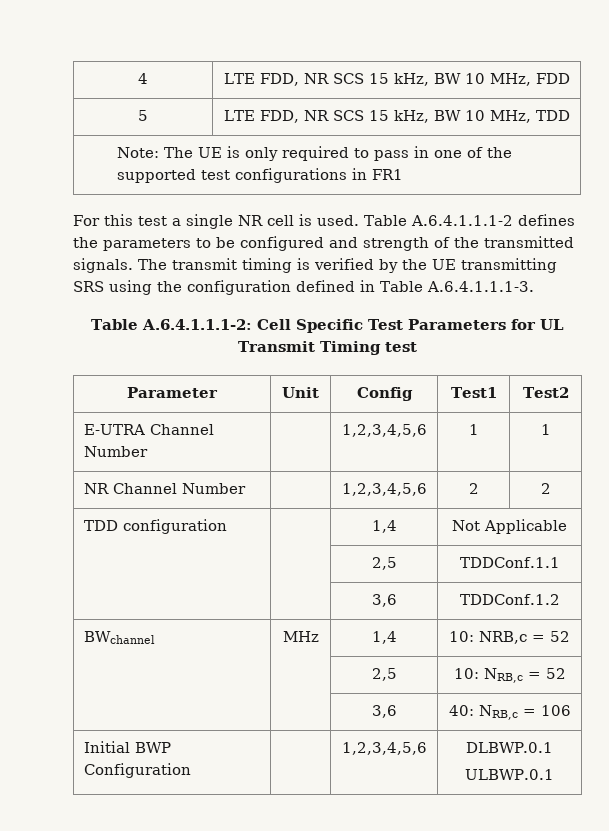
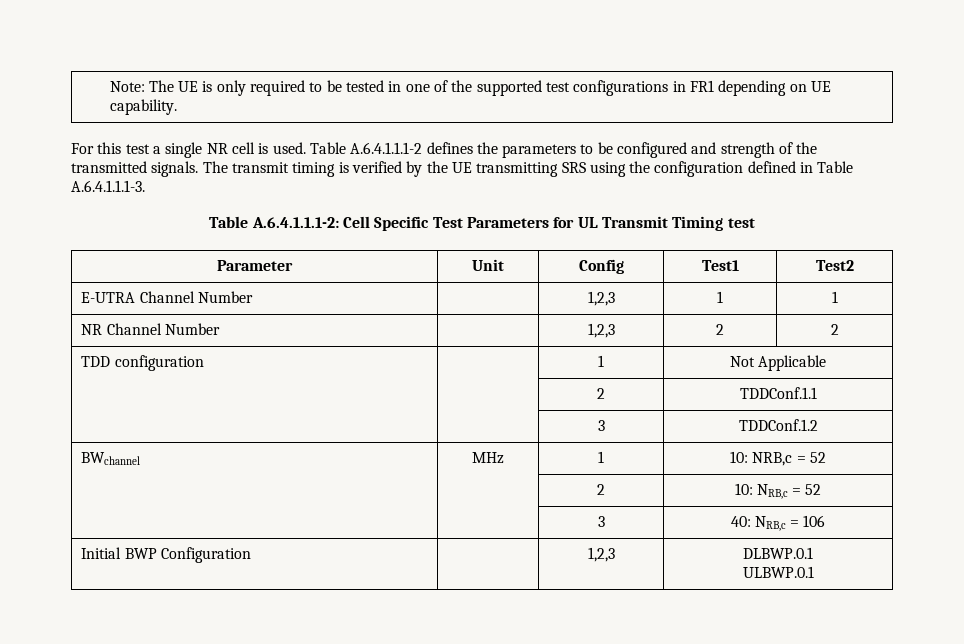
[138,73,148,84] [223,73,570,86] [138,110,148,121] [223,110,570,123] 4 | LTE FDD, NR SCS 15 kHz, BW 10 MHz, FDD // 5 | LTE FDD, NR SCS 15 kHz, BW 10 MHz, TDD // -> (109, 86) none
[374,150,410,161] pass -> [326,80,385,92] be tested
(404, 174) none -> [718,80,831,96] [109,99,177,115] depending on UE capability.
[341,424,427,437] 1,2,3,4,5,6 -> [587,291,615,306] 1,2,3
[341,483,427,496] 1,2,3,4,5,6 -> [587,323,615,338] 1,2,3
[371,520,397,533] 1,4 -> [598,355,604,367] 1
[371,557,397,570] 2,5 -> [597,388,605,399] 2
[371,594,397,607] 3,6 -> [597,420,605,431] 3
[371,631,397,644] [449,631,570,644] [371,668,397,681] [453,668,566,683] [371,705,397,718] 1,4 | 10: NRB,c = 52 // | | 2,5 | 10: NRB,c = 52 // | | 3,6 -> [598,451,604,463] [730,451,826,466] [597,484,605,495] [734,483,822,499] [597,516,605,527] 1 | 10: NRB,c = 52 // | | 2 | 10: NRB,c = 52 // | | 3
[341,742,427,755] 1,2,3,4,5,6 -> [587,547,615,562] 1,2,3

